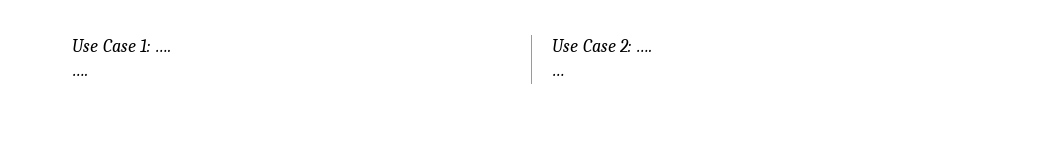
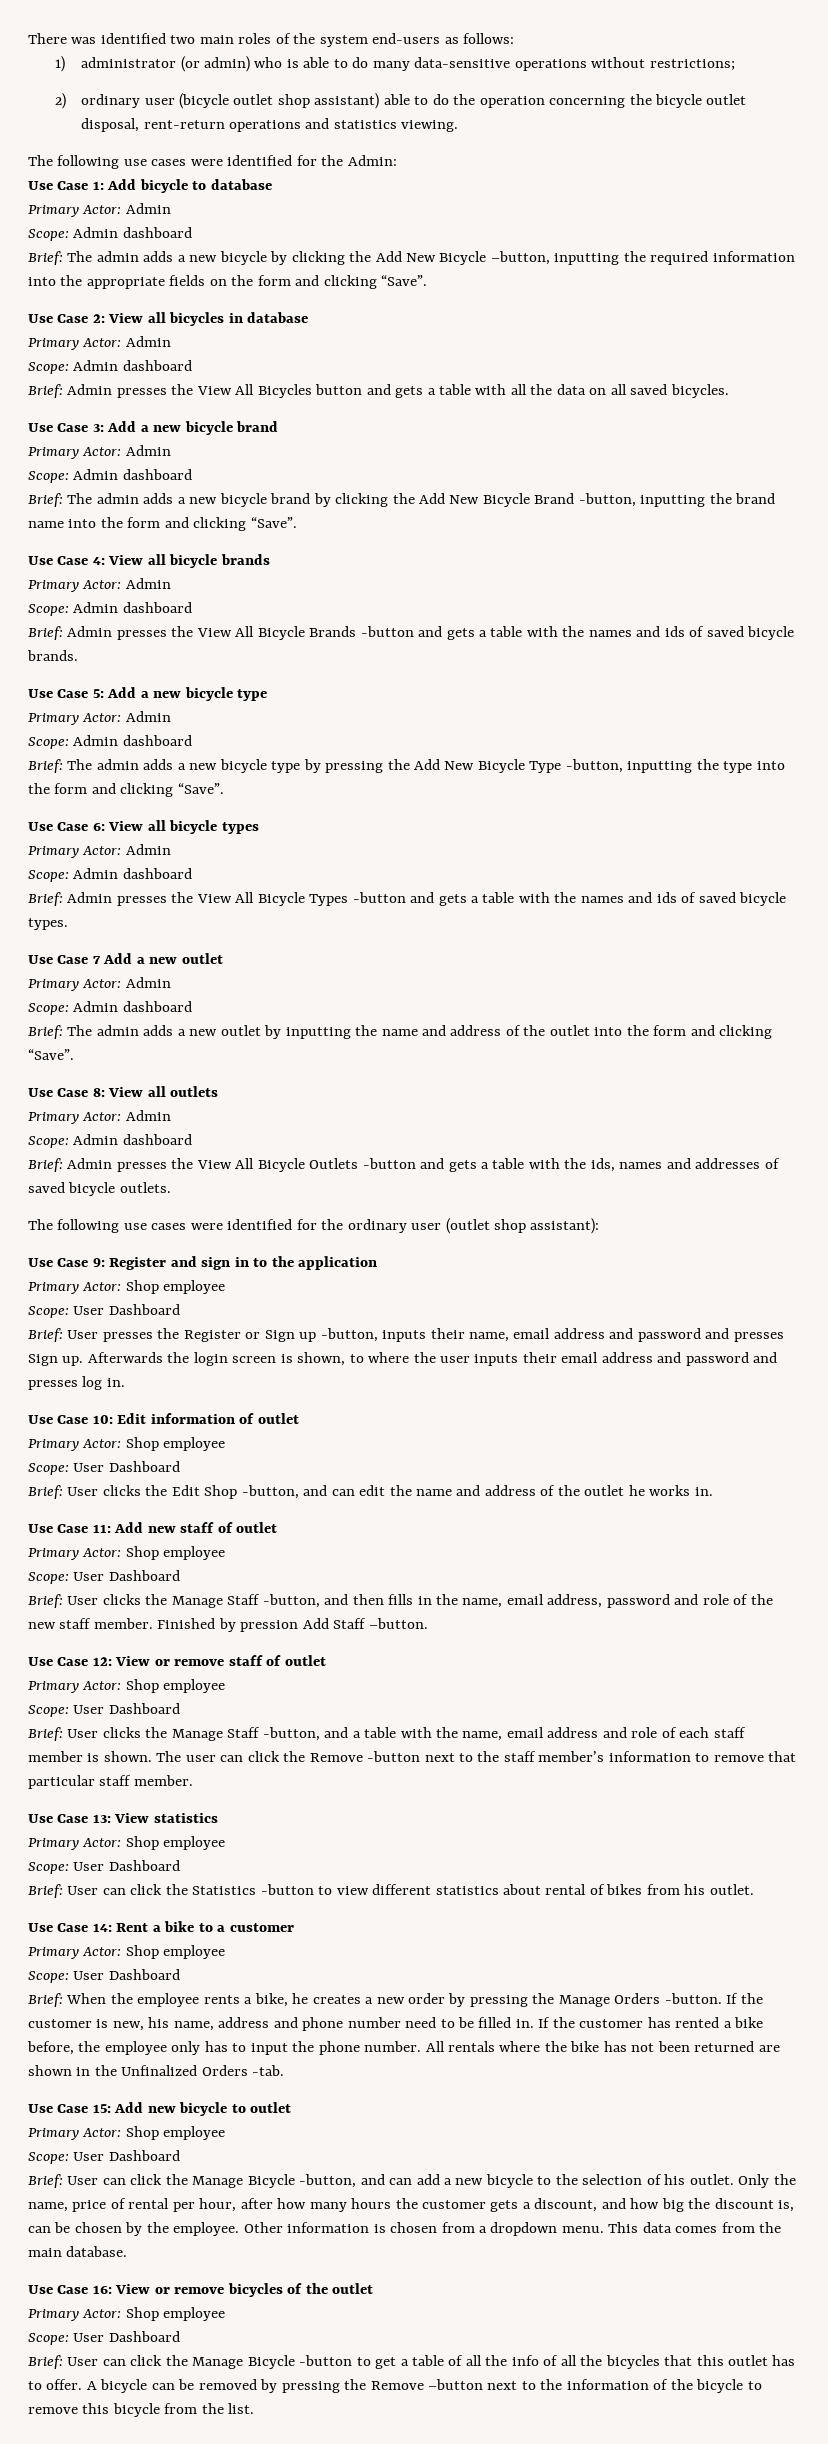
[72,39,172,52] [72,73,88,76] [552,39,653,52] [552,73,565,76] Use Case 1: …. // …. // Use Case 2: …. // … -> [28,33,515,47] [54,56,735,72] [54,93,747,109] [81,118,459,132] [28,155,397,169] [28,179,272,193] [28,203,171,217] [28,227,192,241] [28,251,795,265] [28,275,428,289] [28,312,309,326] [28,336,171,350] [28,360,192,374] [28,384,729,398] [28,421,279,435] [28,445,171,459] [28,469,192,483] [28,493,776,507] [28,517,297,531] [28,554,270,568] [28,578,171,592] [28,602,192,616] [28,626,795,640] [27,650,78,661] [28,687,268,701] [28,711,171,725] [28,735,192,749] [28,759,785,773] [28,783,224,797] [28,820,259,834] [28,844,171,858] [28,868,192,882] [28,892,787,906] [28,918,68,930] [28,953,223,964] [28,977,171,991] [28,1001,192,1015] [28,1025,773,1039] [28,1049,74,1060] [28,1086,219,1097] [28,1110,171,1124] [28,1134,192,1148] [28,1158,780,1172] [28,1182,171,1196] [28,1218,600,1234] [28,1256,378,1270] [28,1280,226,1294] [28,1304,180,1318] [28,1328,784,1342] [28,1352,778,1366] [28,1376,125,1390] [28,1413,299,1424] [28,1437,226,1451] [28,1461,180,1475] [28,1485,713,1499] [28,1522,278,1533] [28,1546,226,1560] [28,1570,180,1584] [28,1594,773,1608] [28,1618,428,1632] [28,1655,326,1666] [28,1679,226,1693] [28,1703,180,1717] [28,1727,746,1741] [28,1751,797,1762] [28,1775,193,1789] [28,1813,218,1823] [28,1836,226,1850] [28,1860,180,1874] [28,1884,754,1898] [28,1921,294,1932] [28,1945,226,1959] [28,1969,180,1983] [28,1993,763,2007] [28,2017,764,2031] [27,2041,780,2055] [28,2065,285,2076] [28,2102,292,2116] [28,2126,226,2140] [28,2150,180,2164] [28,2174,796,2188] [28,2198,795,2212] [28,2222,782,2236] [28,2246,128,2257] [28,2283,374,2297] [28,2307,226,2321] [28,2331,180,2345] [28,2355,796,2369] [28,2379,762,2393] [28,2403,255,2417] There was identified two main roles of the system end-users as follows: // 1) administrator (or admin) who is able to do many data-sensitive operations without restrictions; // 2) ordinary user (bicycle outlet shop assistant) able to do the operation concerning the bicycle outlet disposal, rent-return operations and statistics viewing. // The following use cases were identified for the Admin: // Use Case 1: Add bicycle to database // Primary Actor: Admin // Scope: Admin dashboard // Brief: The admin adds a new bicycle by clicking the Add New Bicycle –button, inputting the required information into the appropriate fields on the form and clicking “Save”. // Use Case 2: View all bicycles in database // Primary Actor: Admin // Scope: Admin dashboard // Brief: Admin presses the View All Bicycles button and gets a table with all the data on all saved bicycles. // Use Case 3: Add a new bicycle brand // Primary Actor: Admin // Scope: Admin dashboard // Brief: The admin adds a new bicycle brand by clicking the Add New Bicycle Brand -button, inputting the brand name into the form and clicking “Save”. // Use Case 4: View all bicycle brands // Primary Actor: Admin // Scope: Admin dashboard // Brief: Admin presses the View All Bicycle Brands -button and gets a table with the names and ids of saved bicycle brands. // Use Case 5: Add a new bicycle type // Primary Actor: Admin // Scope: Admin dashboard // Brief: The admin adds a new bicycle type by pressing the Add New Bicycle Type -button, inputting the type into the form and clicking “Save”. // Use Case 6: View all bicycle types // Primary Actor: Admin // Scope: Admin dashboard // Brief: Admin presses the View All Bicycle Types -button and gets a table with the names and ids of saved bicycle types. // Use Case 7 Add a new outlet // Primary Actor: Admin // Scope: Admin dashboard // Brief: The admin adds a new outlet by inputting the name and address of the outlet into the form and clicking “Save”. // Use Case 8: View all outlets // Primary Actor: Admin // Scope: Admin dashboard // Brief: Admin presses the View All Bicycle Outlets -button and gets a table with the ids, names and addresses of saved bicycle outlets. // The following use cases were identified for the ordinary user (outlet shop assistant): // Use Case 9: Register and sign in to the application // Primary Actor: Shop employee // Scope: User Dashboard // Brief: User presses the Register or Sign up -button, inputs their name, email address and password and presses Sign up. Afterwards the login screen is shown, to where the user inputs their email address and password and presses log in. // Use Case 10: Edit information of outlet // Primary Actor: Shop employee // Scope: User Dashboard // Brief: User clicks the Edit Shop -button, and can edit the name and address of the outlet he works in. // Use Case 11: Add new staff of outlet // Primary Actor: Shop employee // Scope: User Dashboard // Brief: User clicks the Manage Staff -button, and then fills in the name, email address, password and role of the new staff member. Finished by pression Add Staff –button. // Use Case 12: View or remove staff of outlet // Primary Actor: Shop employee // Scope: User Dashboard // Brief: User clicks the Manage Staff -button, and a table with the name, email address and role of each staff member is shown. The user can click the Remove -button next to the staff member’s information to remove that particular staff member. // Use Case 13: View statistics // Primary Actor: Shop employee // Scope: User Dashboard // Brief: User can click the Statistics -button to view different statistics about rental of bikes from his outlet. // Use Case 14: Rent a bike to a customer // Primary Actor: Shop employee // Scope: User Dashboard // Brief: When the employee rents a bike, he creates a new order by pressing the Manage Orders -button. If the customer is new, his name, address and phone number need to be filled in. If the customer has rented a bike before, the employee only has to input the phone number. All rentals where the bike has not been returned are shown in the Unfinalized Orders -tab. // Use Case 15: Add new bicycle to outlet // Primary Actor: Shop employee // Scope: User Dashboard // Brief: User can click the Manage Bicycle -button, and can add a new bicycle to the selection of his outlet. Only the name, price of rental per hour, after how many hours the customer gets a discount, and how big the discount is, can be chosen by the employee. Other information is chosen from a dropdown menu. This data comes from the main database. // Use Case 16: View or remove bicycles of the outlet // Primary Actor: Shop employee // Scope: User Dashboard // Brief: User can click the Manage Bicycle -button to get a table of all the info of all the bicycles that this outlet has to offer. A bicycle can be removed by pressing the Remove –button next to the information of the bicycle to remove this bicycle from the list.

